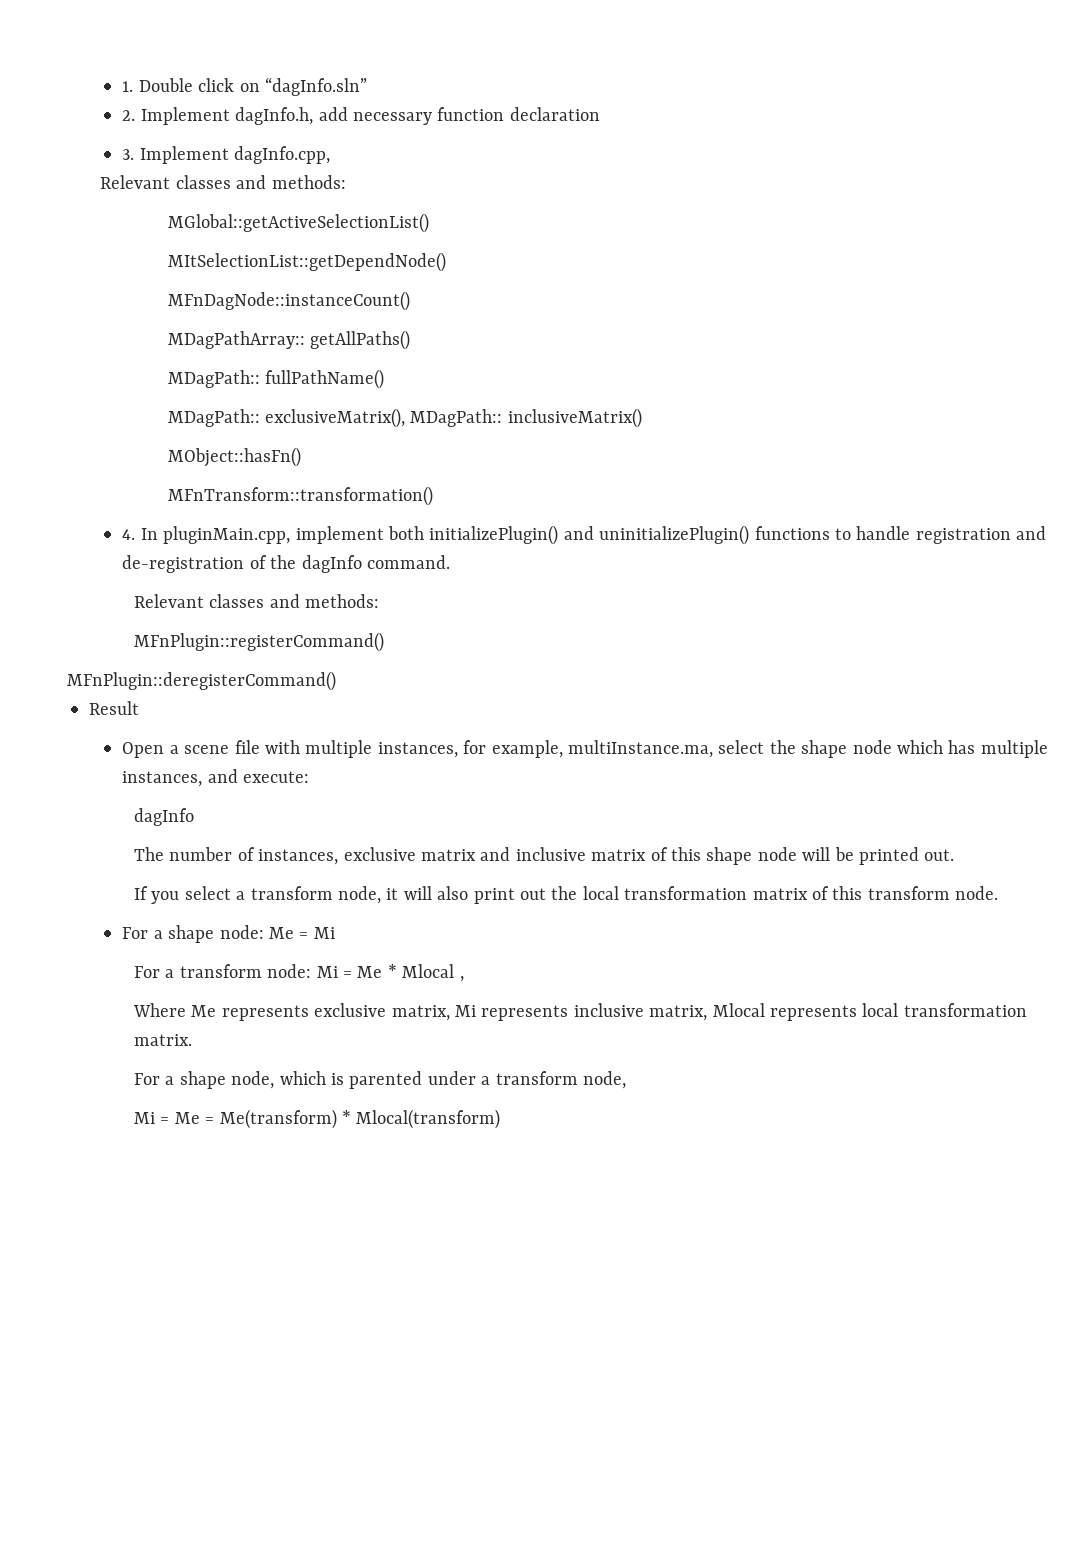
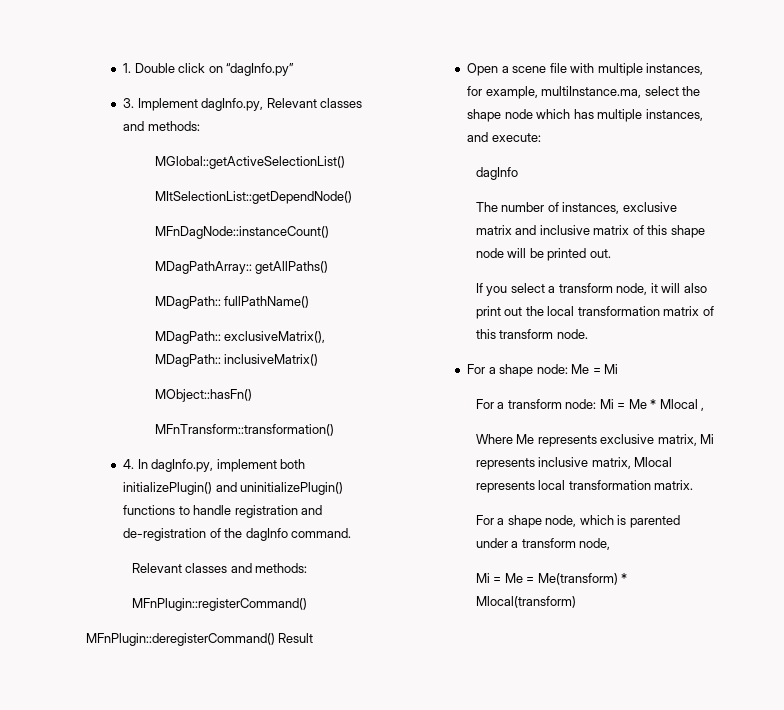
[264,77,367,96] [122,107,600,125] “dagInfo.sln” // 2. Implement dagInfo.h, add necessary function declaration -> [226,63,295,76] “dagInfo.py”
[234,146,331,164] dagInfo.cpp, // -> [201,98,264,111] dagInfo.py,
[163,526,291,544] pluginMain.cpp, -> [151,459,214,472] dagInfo.py,
(336, 681) // -> (275, 639) none

